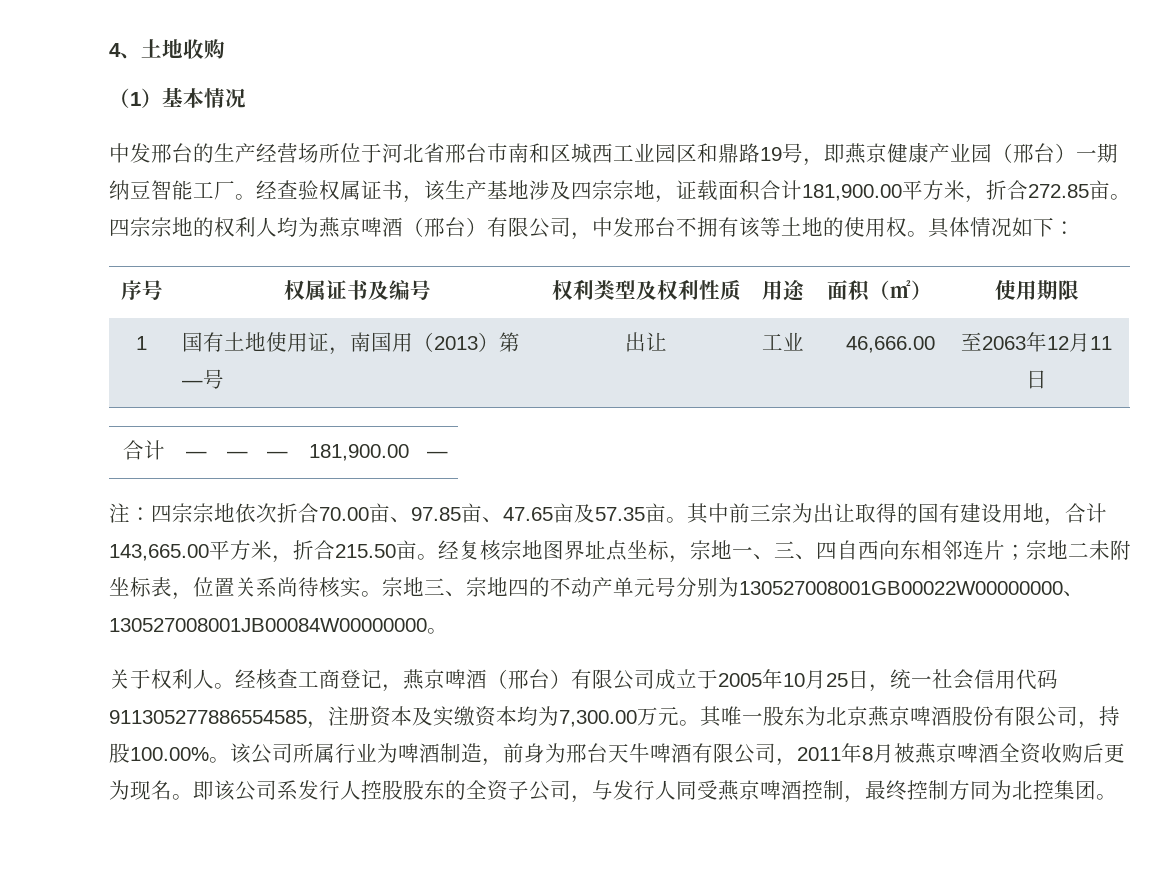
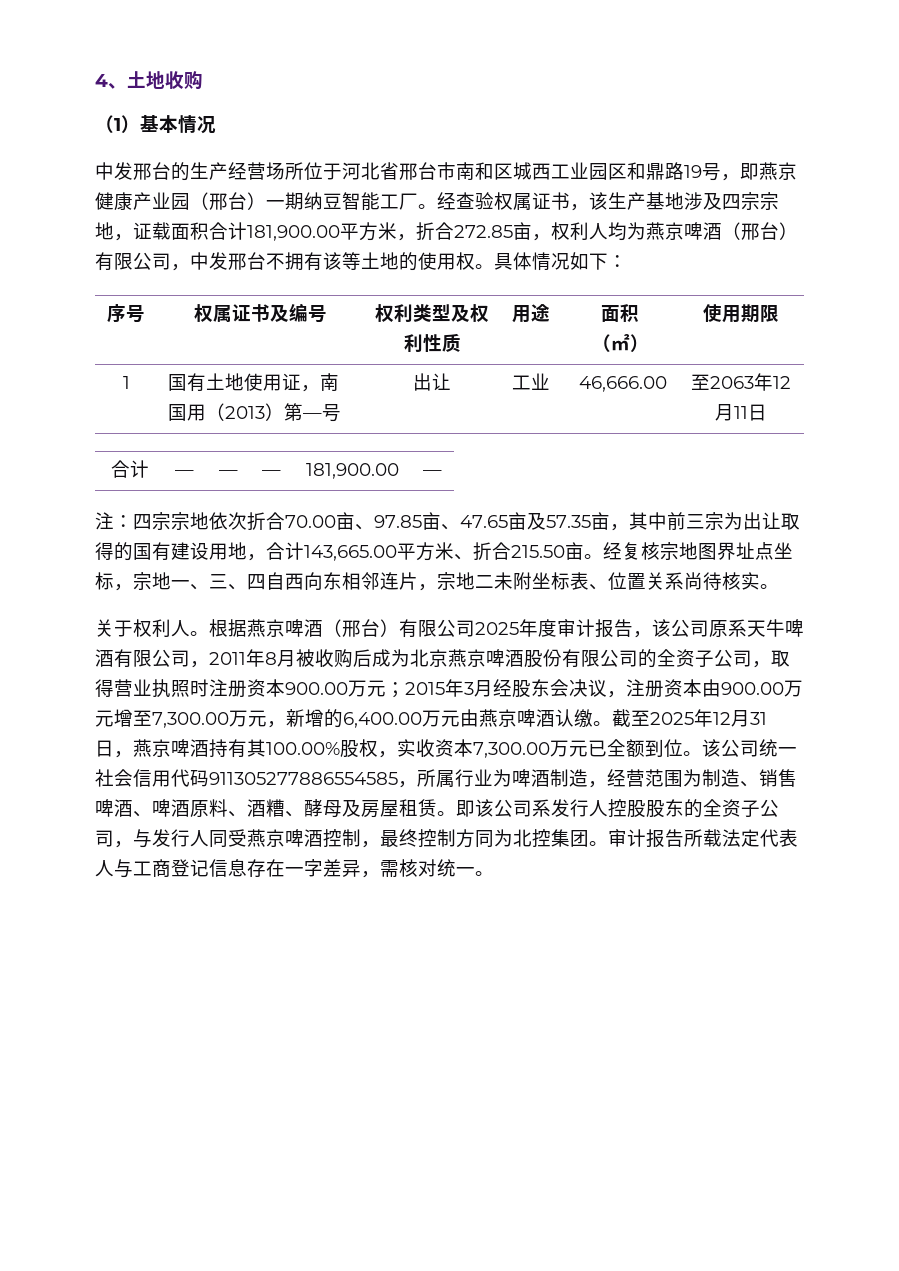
[1110,194,1131,200] [109,217,214,237] 。四宗宗地的 -> [532,234,551,241] ，
[666,517,687,523] 。 -> [610,524,629,531] ，
[272,555,293,563] ， -> [454,554,473,560] 、
[1005,544,1026,560] ； -> [418,584,437,591] ，
[172,592,193,600] ， -> [589,584,608,590] 、
[382,577,1084,597] [109,618,448,634] 宗地三、宗地四的不动产单元号分别为130527008001GB00022W00000000、130527008001JB00084W00000000。 -> (779, 586) none
[235,669,1058,692] [109,706,1120,729] [109,743,608,766] 经核查工商登记，燕京啤酒（邢台）有限公司成立于2005年10月25日，统一社会信用代码911305277886554585，注册资本及实缴资本均为7,300.00万元。其唯一股东为北京燕京啤酒股份有限公司，持股100.00%。该公司所属行业为啤酒制造，前身为邢台 -> [209,619,747,638] 根据燕京啤酒（邢台）有限公司2025年度审计报告，该公司原系
[915,743,1125,764] [109,780,172,800] 燕京啤酒全资收购后更为现名 -> [315,649,790,668] [95,679,803,698] [95,709,767,728] [95,739,797,758] [95,769,797,788] [95,799,437,818] 收购后成为北京燕京啤酒股份有限公司的全资子公司，取得营业执照时注册资本900.00万元；2015年3月经股东会决议，注册资本由900.00万元增至7,300.00万元，新增的6,400.00万元由燕京啤酒认缴。截至2025年12月31日，燕京啤酒持有其100.00%股权，实收资本7,300.00万元已全额到位。该公司统一社会信用代码911305277886554585，所属行业为啤酒制造，经营范围为制造、销售啤酒、啤酒原料、酒糟、酵母及房屋租赁
(1117, 797) none -> [608,829,798,848] [95,859,494,878] 审计报告所载法定代表人与工商登记信息存在一字差异，需核对统一。

